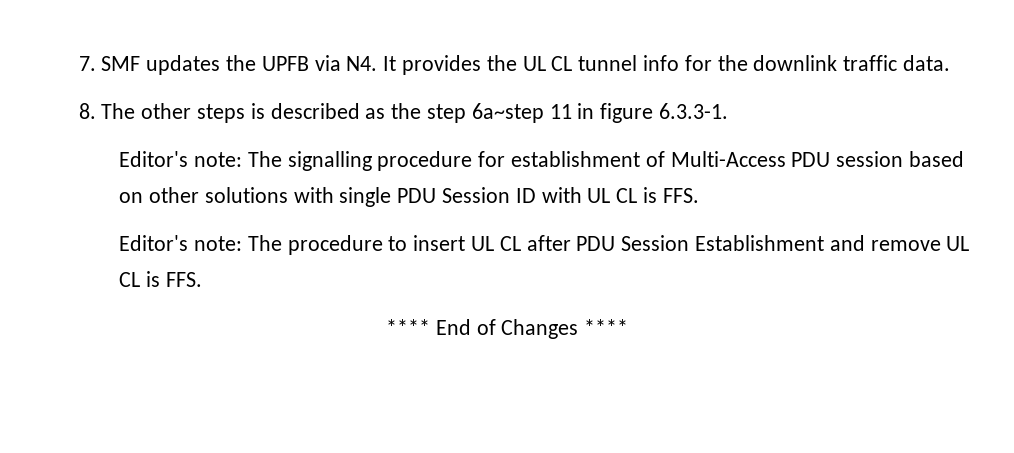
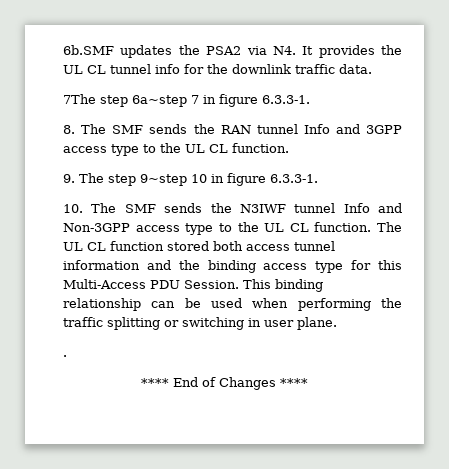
[78,56,141,71] 7. SMF -> [63,45,115,55] 6b.SMF
[261,56,309,71] UPFB -> [206,46,242,55] PSA2
[78,103,422,123] 8. The other steps is described as the -> [63,94,97,104] 7The
[549,103,729,123] [119,151,965,171] [119,187,699,207] [119,235,970,255] [119,271,202,287] 11 in figure 6.3.3-1. // Editor's note: The signalling procedure for establishment of Multi-Access PDU session based on other solutions with single PDU Session ID with UL CL is FFS. // Editor's note: The procedure to insert UL CL after PDU Session Establishment and remove UL CL is FFS. -> [191,94,311,107] [63,124,403,134] [63,143,290,156] [63,173,319,186] [63,203,402,213] [63,222,402,235] [63,241,336,251] [63,260,402,273] [63,279,324,292] [63,298,402,311] [63,317,338,330] [63,355,68,357] 7 in figure 6.3.3-1. // 8. The SMF sends the RAN tunnel Info and 3GPP access type to the UL CL function. // 9. The step 9~step 10 in figure 6.3.3-1. // 10. The SMF sends the N3IWF tunnel Info and Non-3GPP access type to the UL CL function. The UL CL function stored both access tunnel information and the binding access type for this Multi-Access PDU Session. This binding relationship can be used when performing the traffic splitting or switching in user plane. // .

